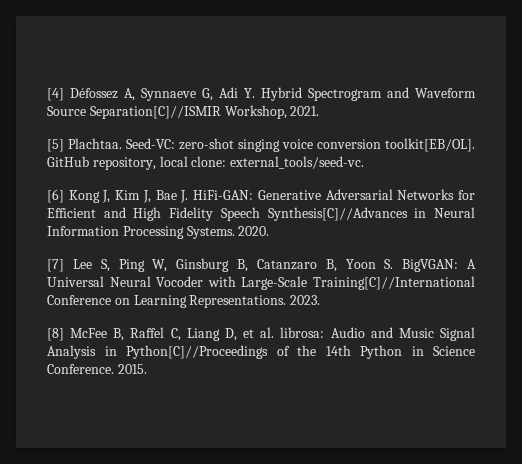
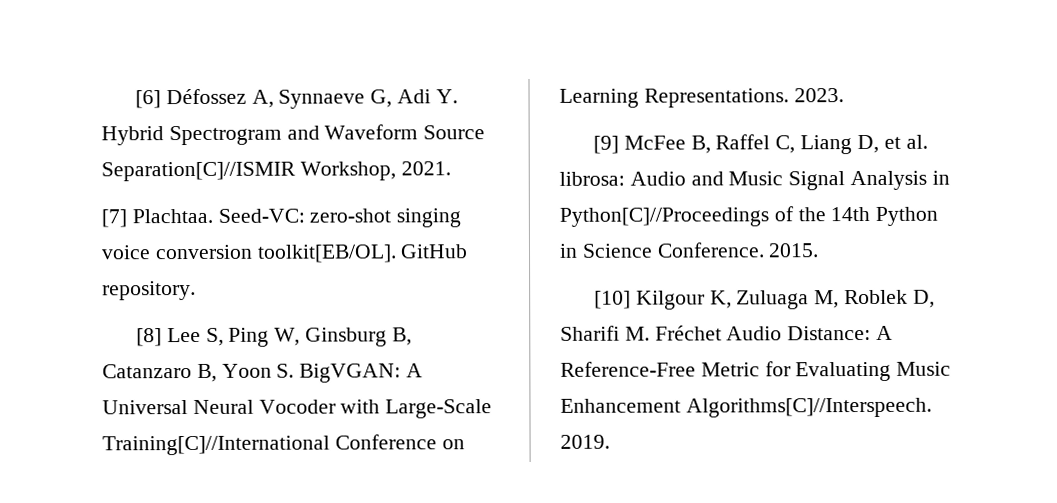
[47,88,64,101] [4] -> [135,90,162,109] [6]
[47,139,64,152] [5] -> [101,209,127,228] [7]
[92,156,365,170] [47,189,475,203] [47,207,475,221] [47,226,270,239] [47,259,64,272] repository, local clone: external_tools/seed-vc. // [6] Kong J, Kim J, Bae J. HiFi-GAN: Generative Adversarial Networks for Efficient and High Fidelity Speech Synthesis[C]//Advances in Neural Information Processing Systems. 2020. // [7] -> [102,280,196,301] [136,328,163,347] repository. // [8]
[47,328,64,341] [8] -> [593,135,620,154] [9]
(147, 369) none -> [594,289,935,310] [560,325,894,341] [560,361,952,382] [560,397,932,418] [560,434,610,449] // [10] Kilgour K, Zuluaga M, Roblek D, Sharifi M. Fréchet Audio Distance: A Reference-Free Metric for Evaluating Music Enhancement Algorithms[C]//Interspeech. 2019.

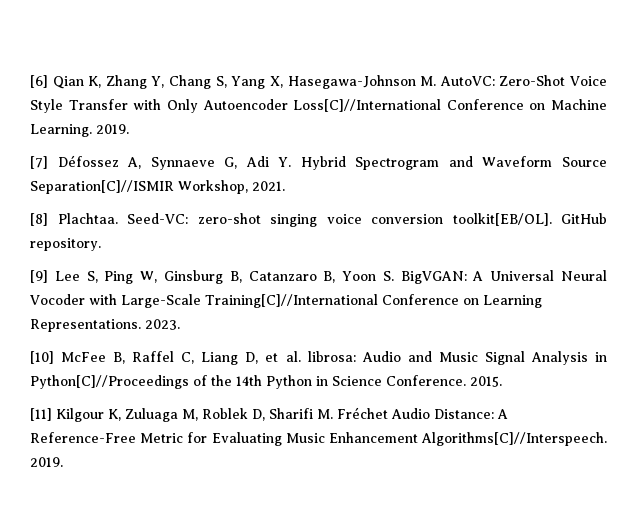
(162, 99) none -> [52,75,608,89] [30,99,607,113] [30,124,129,137] [30,156,48,169] Qian K, Zhang Y, Chang S, Yang X, Hasegawa-Johnson M. AutoVC: Zero-Shot Voice Style Transfer with Only Autoencoder Loss[C]//International Conference on Machine Learning. 2019. // [7]
[101,209,127,228] [7] -> [30,213,48,226] [8]
[136,328,163,347] [8] -> [30,270,48,283] [9]
[593,135,620,154] [9] -> [30,351,54,364] [10]
[594,290,632,309] [10] -> [30,408,52,421] [11]

